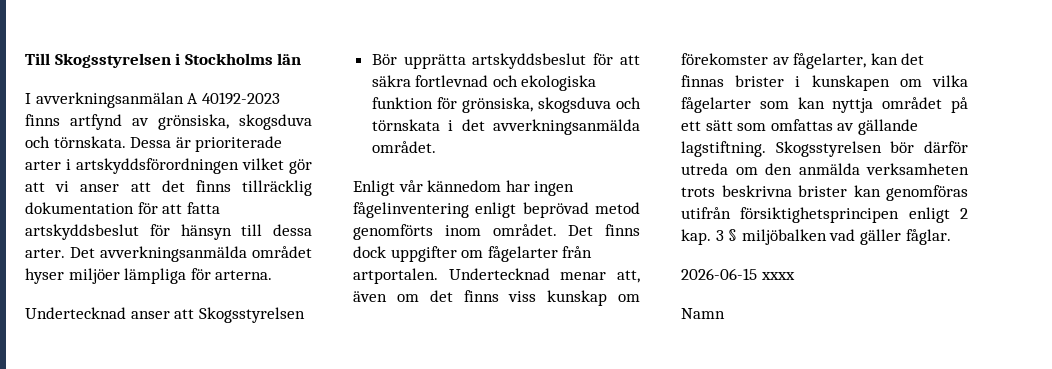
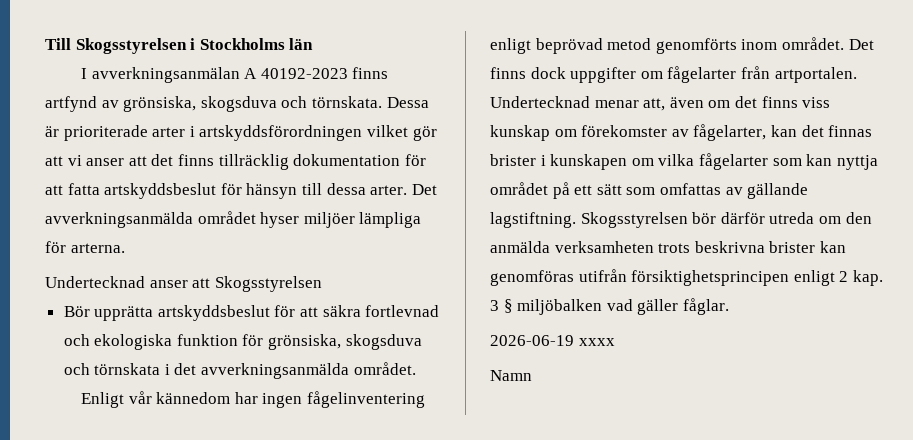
[681,268,757,280] 2026-06-15 -> [490,335,574,346] 2026-06-19

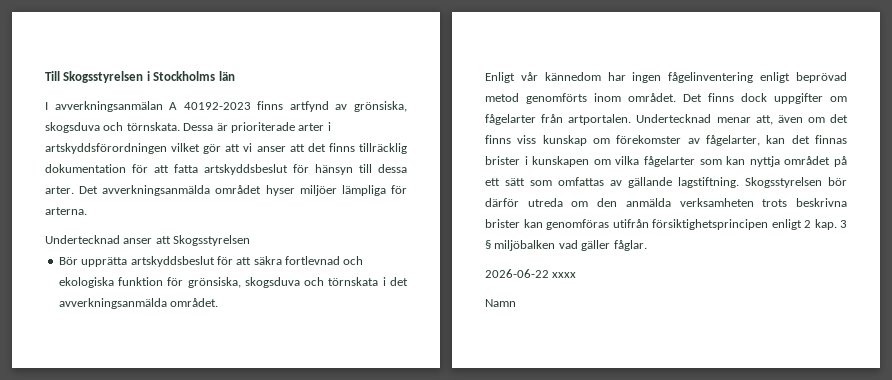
[490,335,574,346] 2026-06-19 -> [485,269,549,278] 2026-06-22

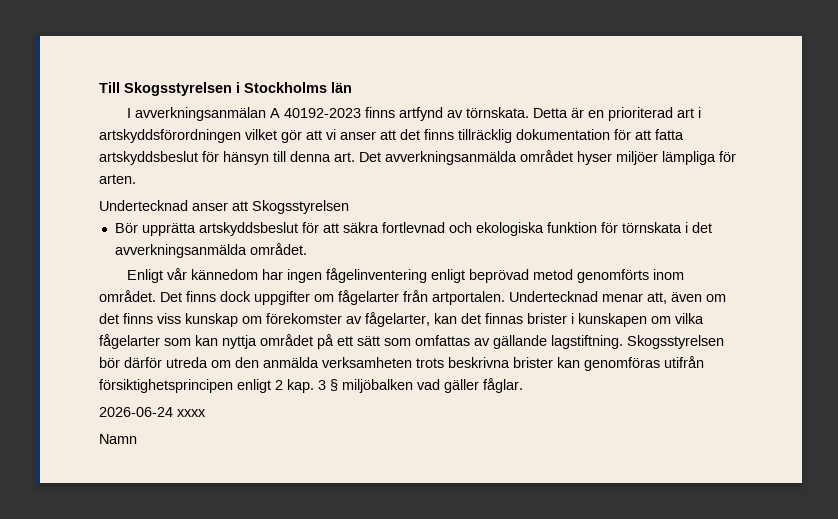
[354,101,407,112] [45,122,325,133] grönsiska, skogsduva och törnskata. Dessa är prioriterade arter -> [466,107,695,121] törnskata. Detta är en prioriterad art
[378,164,407,173] [45,186,74,194] dessa arter. -> [290,151,355,162] denna art.
[45,207,87,215] arterna. -> [99,174,136,184] arten.
[187,277,325,288] grönsiska, skogsduva och -> (618, 227) none
[485,269,549,278] 2026-06-22 -> [99,407,173,417] 2026-06-24

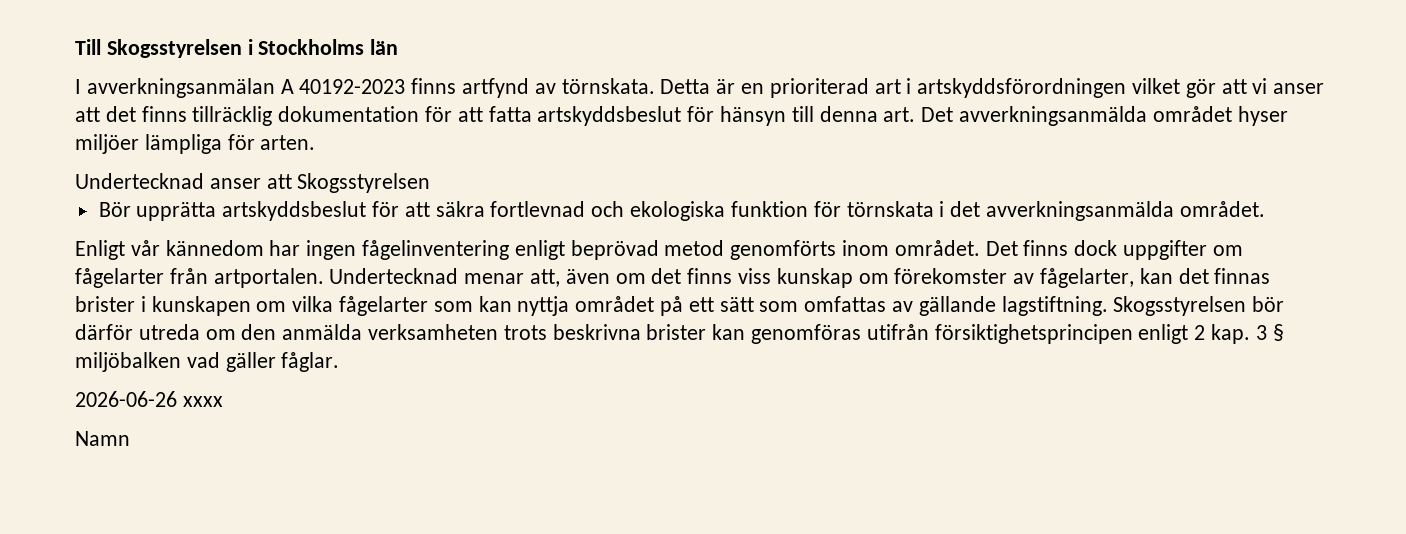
[99,407,173,417] 2026-06-24 -> [75,391,177,407] 2026-06-26

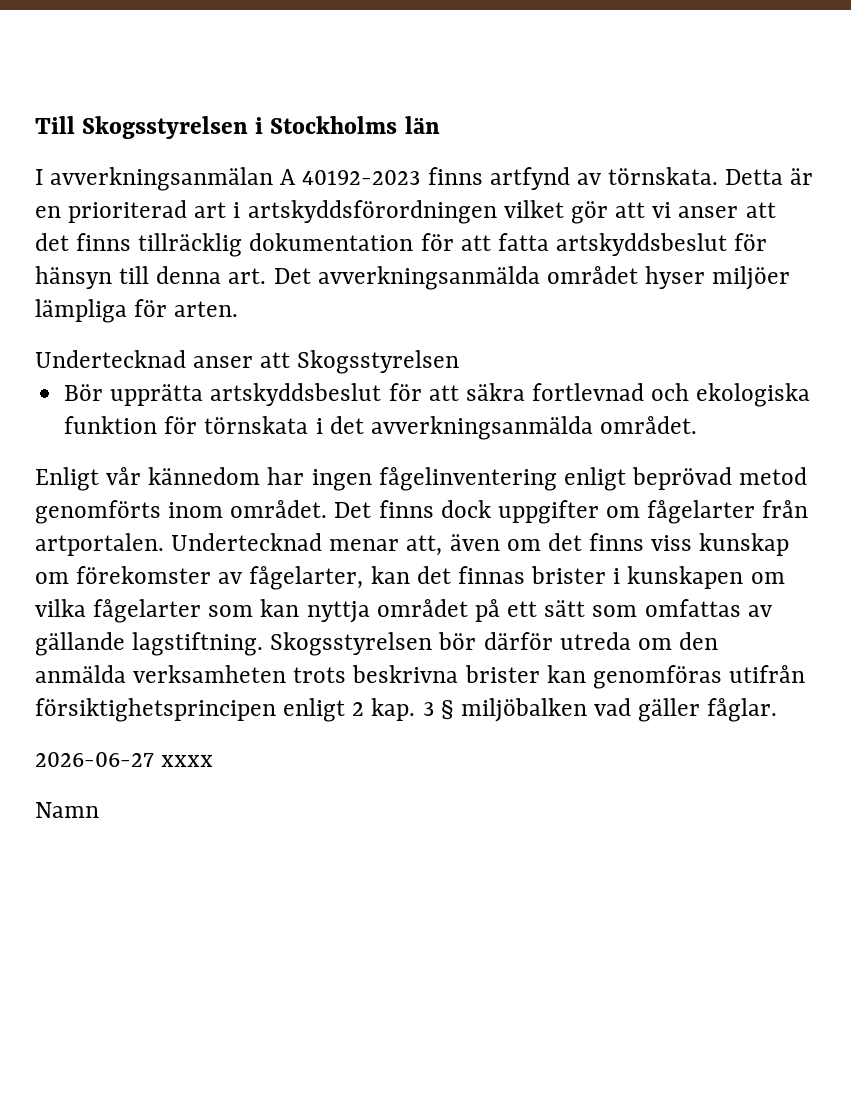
[75,391,177,407] 2026-06-26 -> [35,752,154,767] 2026-06-27

